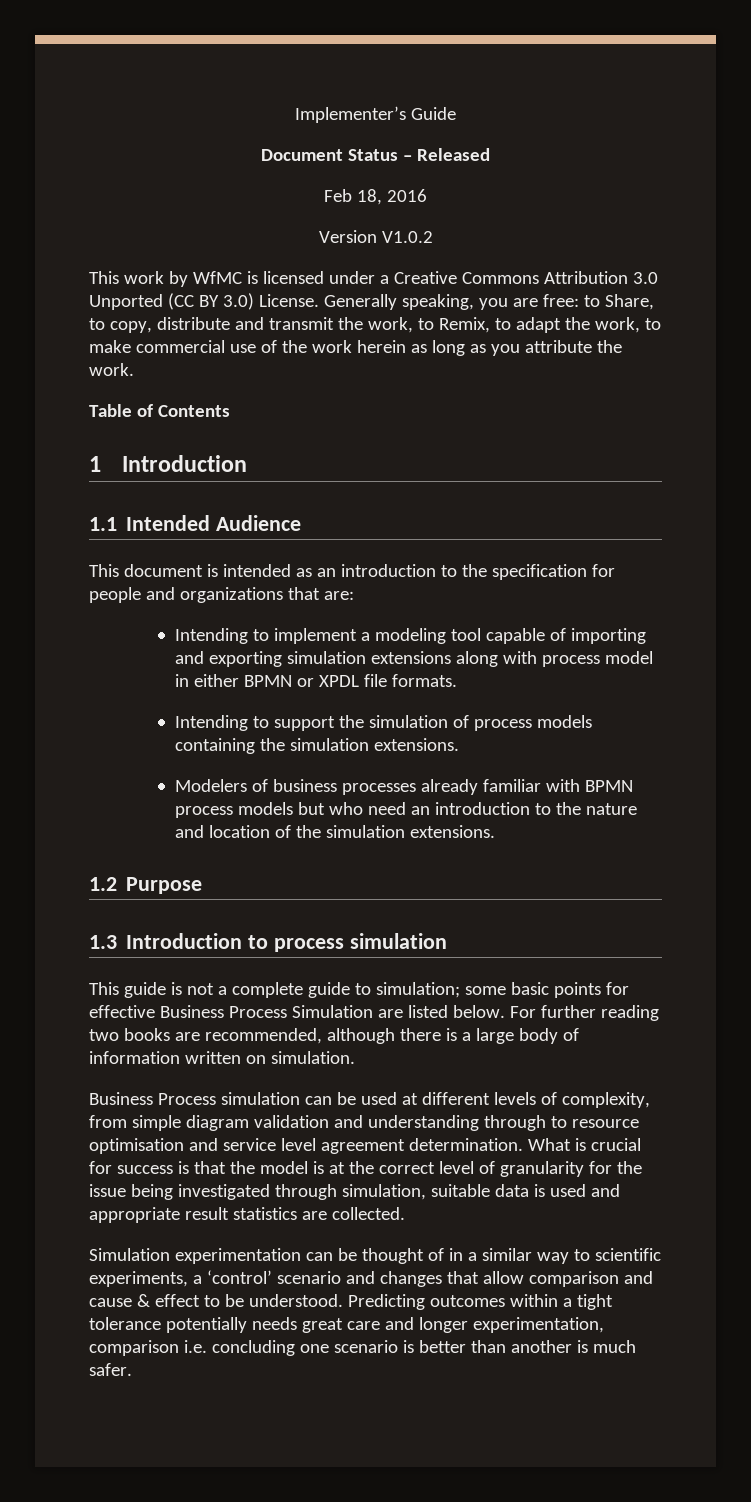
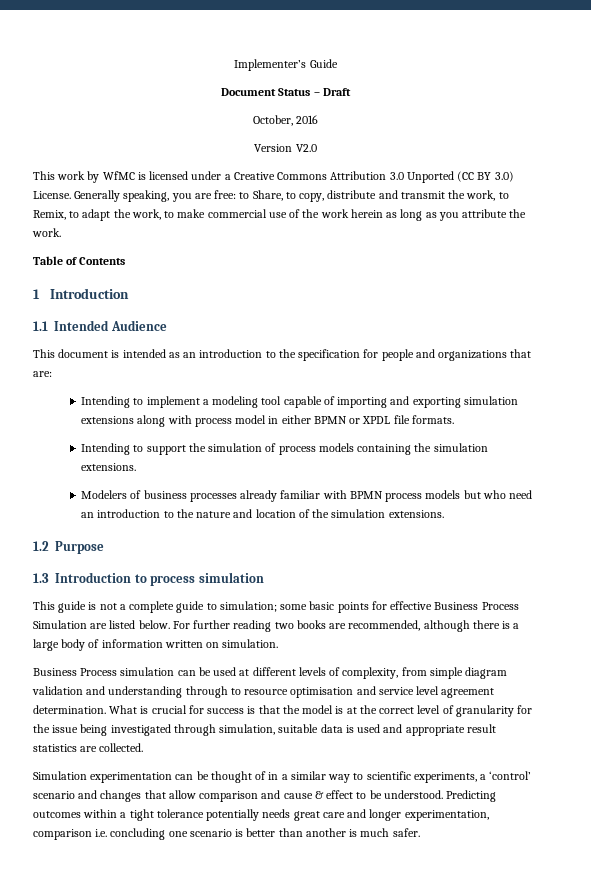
[416,148,490,161] [324,189,382,205] Released // Feb 18, -> [322,88,351,96] [252,115,293,126] Draft // October,
[381,231,433,243] V1.0.2 -> [295,144,317,152] V2.0

